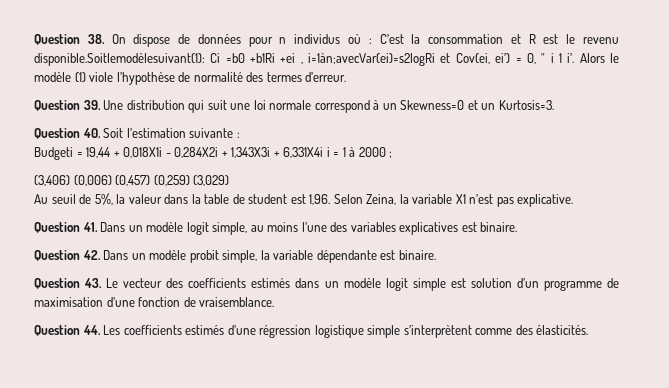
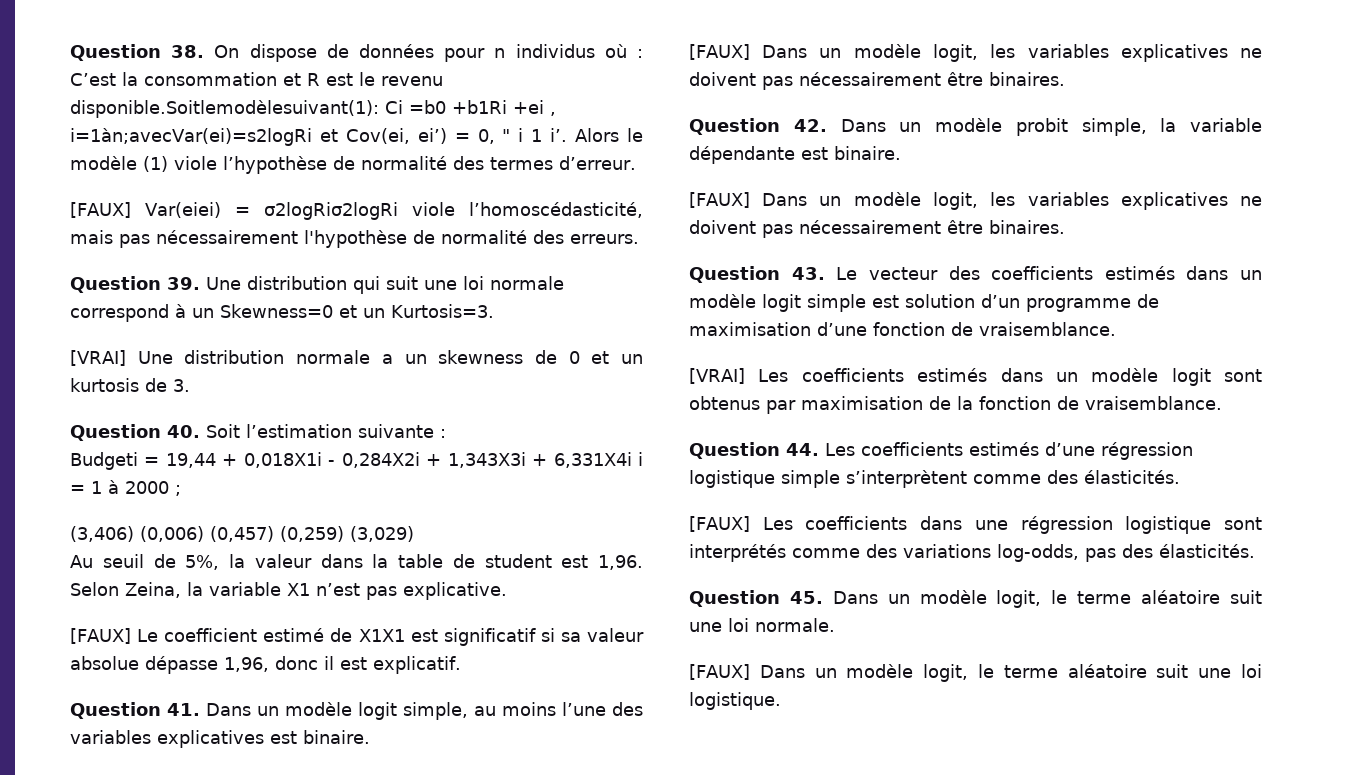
(347, 77) none -> [70,202,643,220] [70,230,639,248] // [FAUX] Var(eiei) = σ2logRiσ2logRi viole l’homoscédasticité, mais pas nécessairement l'hypothèse de normalité des erreurs.
(554, 105) none -> [70,350,644,366] [70,378,190,392] // [VRAI] Une distribution normale a un skewness de 0 et un kurtosis de 3.
(574, 200) none -> [70,628,644,646] [70,656,461,674] // [FAUX] Le coefficient estimé de X1X1 est significatif si sa valeur absolue dépasse 1,96, donc il est explicatif.
(518, 227) none -> [689,44,1262,62] [689,72,1065,90] // [FAUX] Dans un modèle logit, les variables explicatives ne doivent pas nécessairement être binaires.
(436, 255) none -> [689,192,1262,210] [689,220,1065,238] // [FAUX] Dans un modèle logit, les variables explicatives ne doivent pas nécessairement être binaires.
(275, 302) none -> [689,368,1262,386] [689,396,1222,414] // [VRAI] Les coefficients estimés dans un modèle logit sont obtenus par maximisation de la fonction de vraisemblance.
(589, 330) none -> [689,516,1262,534] [689,544,1255,562] [689,590,1262,608] [689,618,835,632] [689,664,1262,682] [689,692,781,710] // [FAUX] Les coefficients dans une régression logistique sont interprétés comme des variations log-odds, pas des élasticités. // Question 45. Dans un modèle logit, le terme aléatoire suit une loi normale. // [FAUX] Dans un modèle logit, le terme aléatoire suit une loi logistique.

